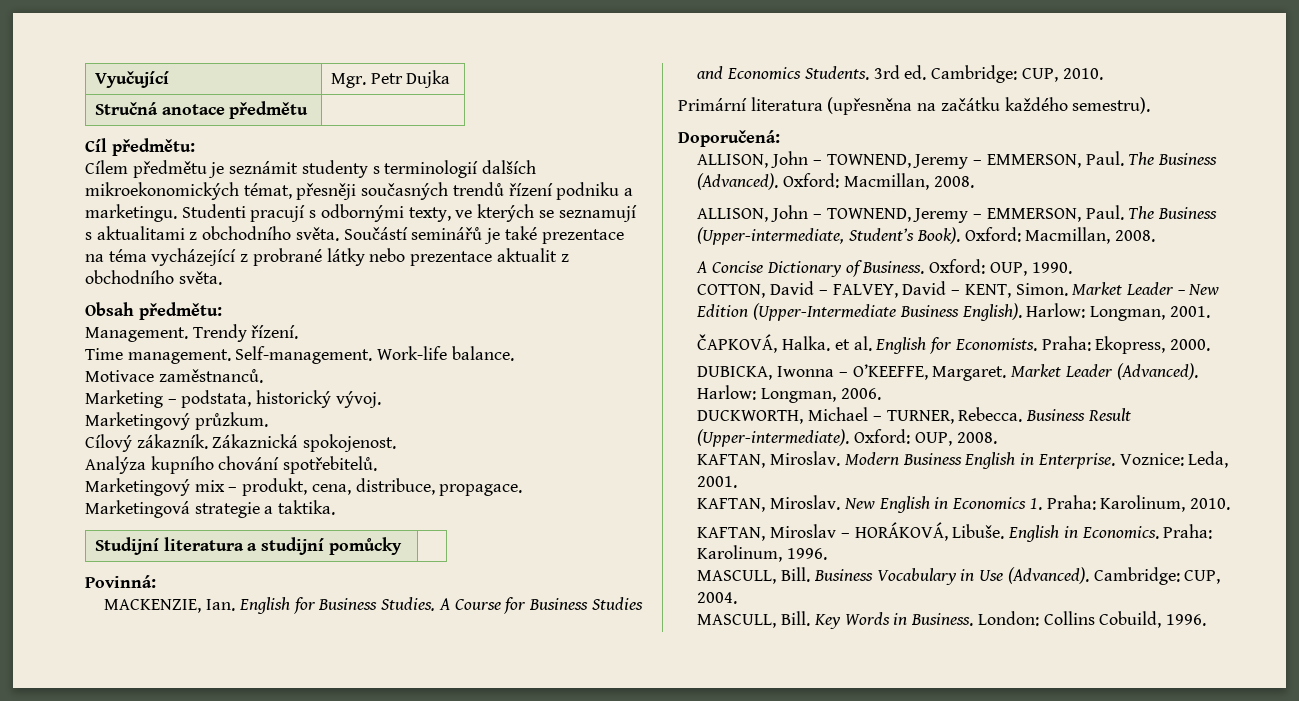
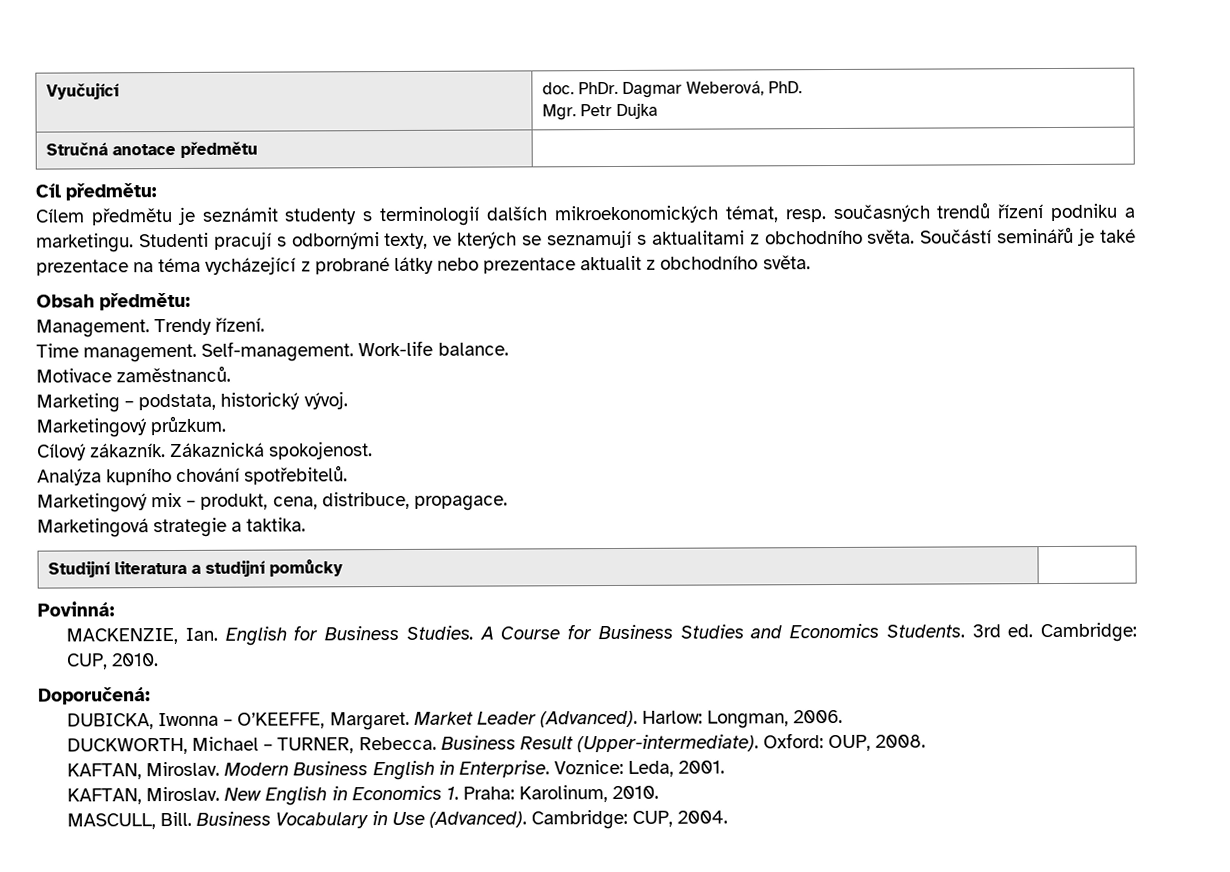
(169, 79) none -> [541,80,802,98] doc. PhDr. Dagmar Weberová, PhD. //
[296,183,357,200] přesněji -> [784,209,827,223] resp.
[678,97,1151,115] [678,130,780,147] [697,151,1217,169] [697,173,974,190] [697,205,1217,223] [697,227,1156,245] [696,259,1072,277] [697,281,1220,298] [696,303,1210,321] [697,334,1210,354] Primární literatura (upřesněna na začátku každého semestru). // Doporučená: // ALLISON, John – TOWNEND, Jeremy – EMMERSON, Paul. The Business (Advanced). Oxford: Macmillan, 2008. // ALLISON, John – TOWNEND, Jeremy – EMMERSON, Paul. The Business (Upper-intermediate, Student’s Book). Oxford: Macmillan, 2008. // A Concise Dictionary of Business. Oxford: OUP, 1990. // COTTON, David – FALVEY, David – KENT, Simon. Market Leader – New Edition (Upper-Intermediate Business English). Harlow: Longman, 2001. // ČAPKOVÁ, Halka. et al. English for Economists. Praha: Ekopress, 2000. -> [38,687,151,705] Doporučená:
[697,522,1213,542] [697,545,828,562] // KAFTAN, Miroslav – HORÁKOVÁ, Libuše. English in Economics. Praha: Karolinum, 1996. -> (660, 792) none
[697,611,1206,629] // MASCULL, Bill. Key Words in Business. London: Collins Cobuild, 1996. -> (729, 817) none

